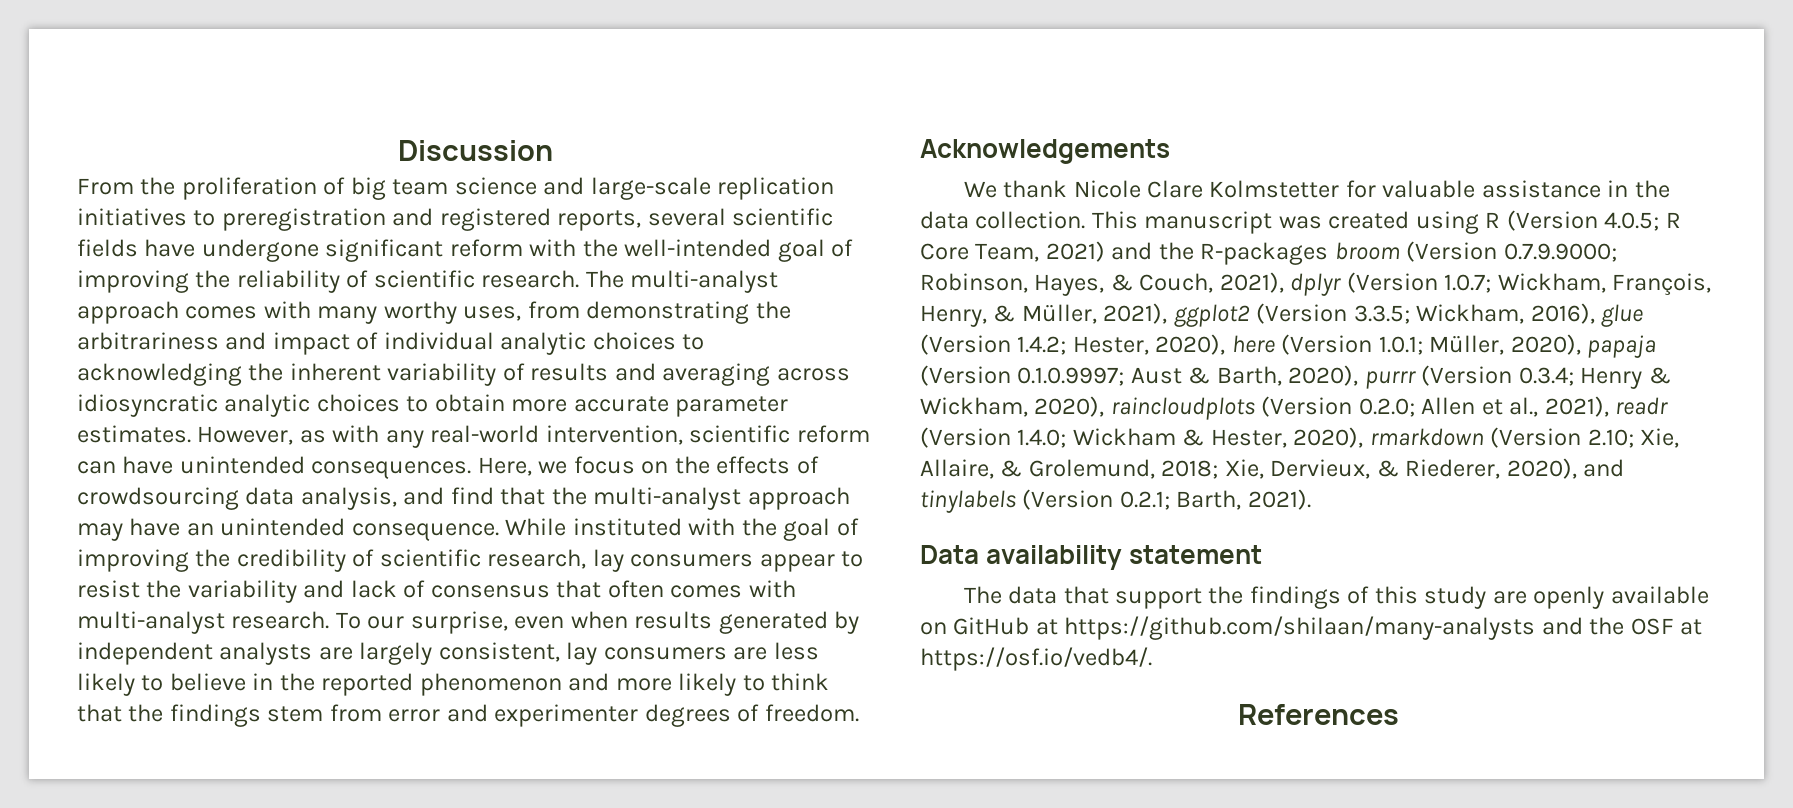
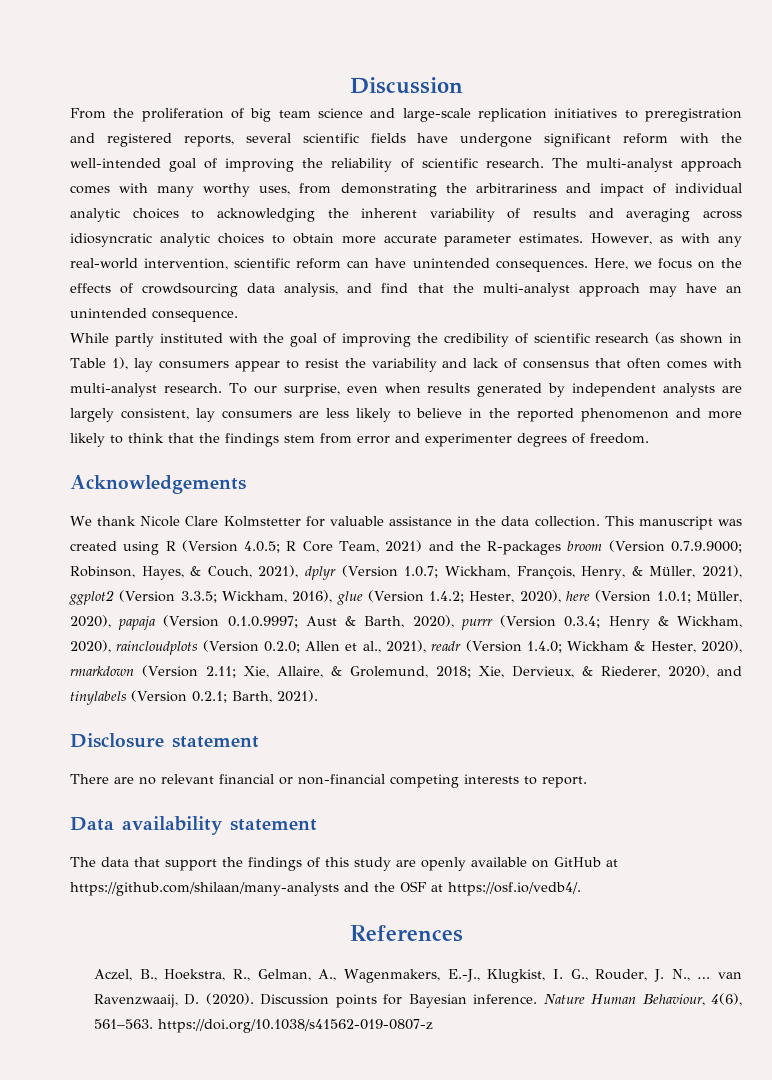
[505,518,567,536] While -> [70,333,154,347] // While partly
[487,549,587,569] research, -> [595,332,743,344] [70,357,128,370] research (as shown in Table 1),
[1587,429,1634,448] 2.10; -> [205,666,236,678] 2.11;
(1311, 499) none -> [70,733,259,748] [70,774,587,788] // Disclosure statement // There are no relevant financial or non-financial competing interests to report.
(1399, 714) none -> [94,969,742,983] [94,993,742,1008] [94,1019,434,1033] // Aczel, B., Hoekstra, R., Gelman, A., Wagenmakers, E.-J., Klugkist, I. G., Rouder, J. N., … van Ravenzwaaij, D. (2020). Discussion points for Bayesian inference. Nature Human Behaviour, 4(6), 561–563. https://doi.org/10.1038/s41562-019-0807-z

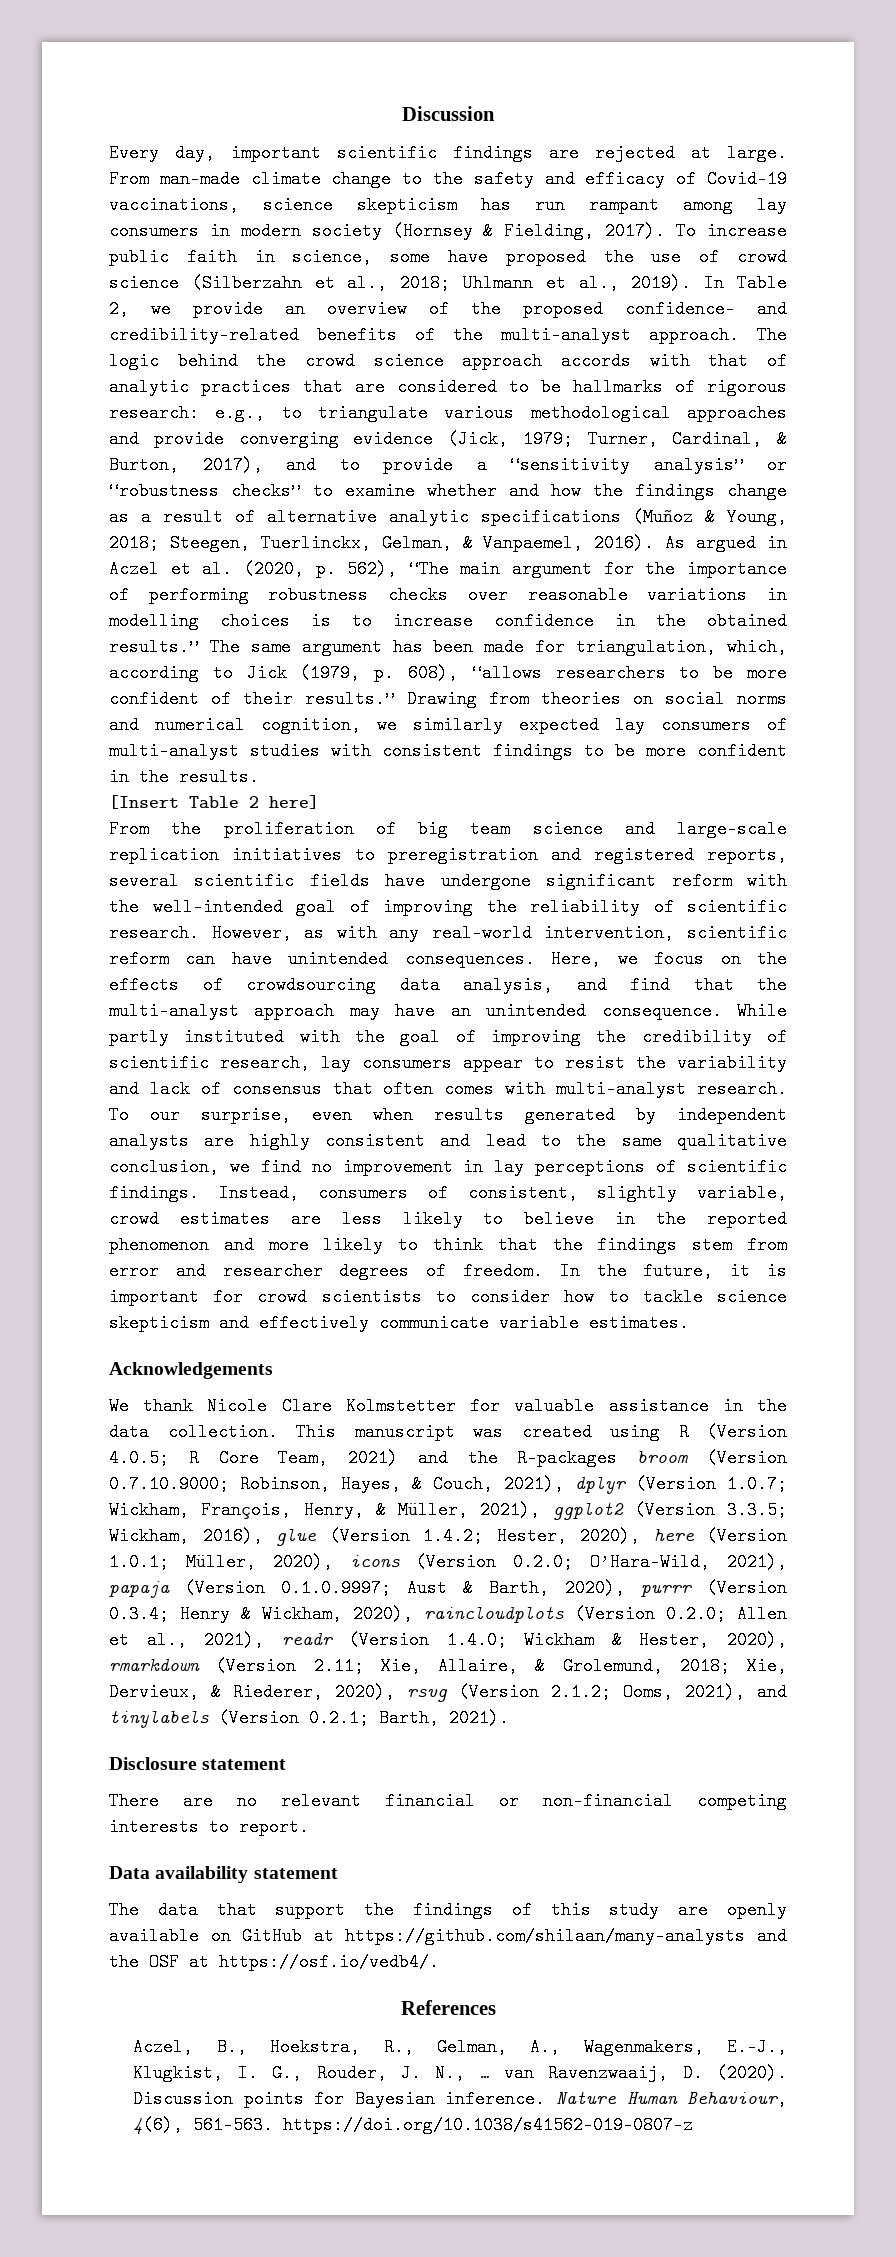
[349,77,463,94] Discussion -> [402,106,495,121] [109,144,787,162] [109,170,787,188] [109,196,787,214] [109,222,788,240] [109,248,787,266] [109,274,787,292] [109,300,787,318] [109,326,787,344] [109,352,787,370] [109,378,787,396] [109,404,787,422] [109,430,787,448] [109,456,787,474] [109,482,787,500] [109,508,787,526] [109,534,788,552] [109,560,787,578] [109,586,787,604] [109,612,787,630] [109,638,788,656] [109,664,787,682] [109,690,787,708] [109,716,787,734] [109,742,787,760] [109,768,259,786] [109,795,319,809] Discussion // Every day, important scientific findings are rejected at large. From man-made climate change to the safety and efficacy of Covid-19 vaccinations, science skepticism has run rampant among lay consumers in modern society (Hornsey & Fielding, 2017). To increase public faith in science, some have proposed the use of crowd science (Silberzahn et al., 2018; Uhlmann et al., 2019). In Table 2, we provide an overview of the proposed confidence- and credibility-related benefits of the multi-analyst approach. The logic behind the crowd science approach accords with that of analytic practices that are considered to be hallmarks of rigorous research: e.g., to triangulate various methodological approaches and provide converging evidence (Jick, 1979; Turner, Cardinal, & Burton, 2017), and to provide a “sensitivity analysis” or “robustness checks” to examine whether and how the findings change as a result of alternative analytic specifications (Muñoz & Young, 2018; Steegen, Tuerlinckx, Gelman, & Vanpaemel, 2016). As argued in Aczel et al. (2020, p. 562), “The main argument for the importance of performing robustness checks over reasonable variations in modelling choices is to increase confidence in the obtained results.” The same argument has been made for triangulation, which, according to Jick (1979, p. 608), “allows researchers to be more confident of their results.” Drawing from theories on social norms and numerical cognition, we similarly expected lay consumers of multi-analyst studies with consistent findings to be more confident in the results. // [Insert Table 2 here]
[551,158,742,172] [70,183,743,197] [70,208,742,222] [70,233,584,247] The multi-analyst approach comes with many worthy uses, from demonstrating the arbitrariness and impact of individual analytic choices to acknowledging the inherent variability of results and averaging across idiosyncratic analytic choices to obtain more accurate parameter estimates. -> (199, 933) none
(238, 316) // -> (722, 1011) none
[595,332,743,344] [70,357,128,370] research (as shown in Table 1), -> [220,1054,310,1072] research,
[70,408,292,422] largely consistent, lay consumers -> [249,1132,787,1150] [109,1158,788,1176] [109,1184,787,1202] [109,1210,270,1228] highly consistent and lead to the same qualitative conclusion, we find no improvement in lay perceptions of scientific findings. Instead, consumers of consistent, slightly variable, crowd estimates
[425,433,512,447] experimenter -> [222,1262,323,1280] researcher
(649, 438) none -> [559,1262,787,1280] [109,1288,787,1306] [109,1314,689,1332] In the future, it is important for crowd scientists to consider how to tackle science skepticism and effectively communicate variable estimates.
[671,541,742,553] 0.7.9.9000; -> [109,1475,229,1493] 0.7.10.9000;
(111, 621) none -> [349,1553,787,1571] icons (Version 0.2.0; O’Hara-Wild, 2021),
(709, 671) none -> [407,1683,745,1702] rsvg (Version 2.1.2; Ooms, 2021),

